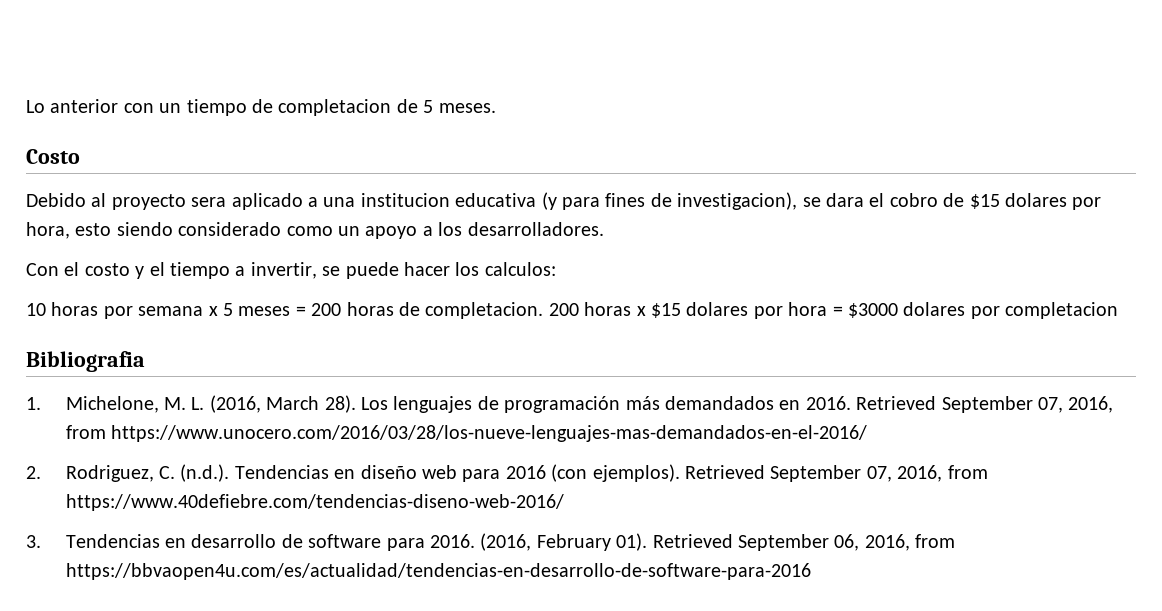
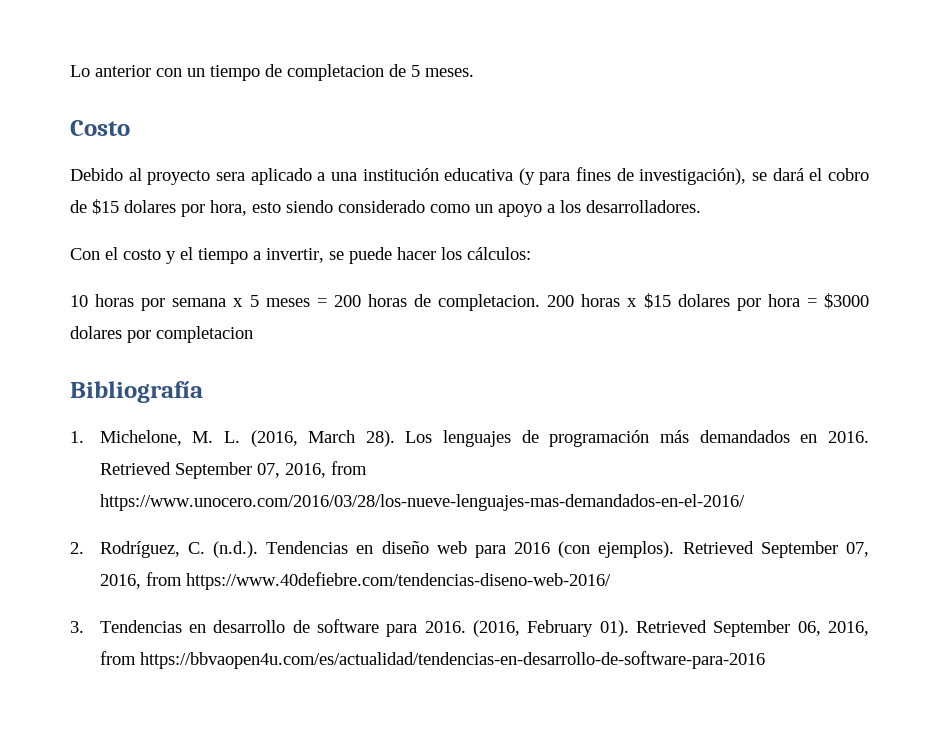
[360,193,450,207] institucion -> [362,168,439,181] institución
[677,192,864,210] investigacion), se dara -> [639,168,804,185] investigación), se dará
[484,262,556,276] calculos: -> [467,247,531,260] cálculos:
[26,351,145,372] Bibliografia -> [70,381,203,403] Bibliografía
[65,465,154,482] Rodriguez, -> [99,541,180,558] Rodríguez,

